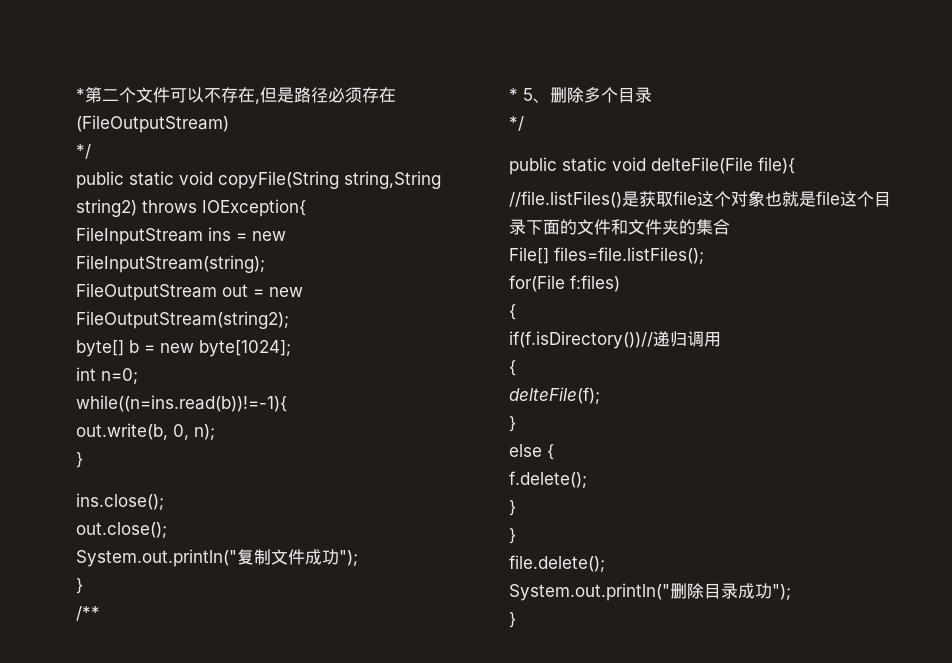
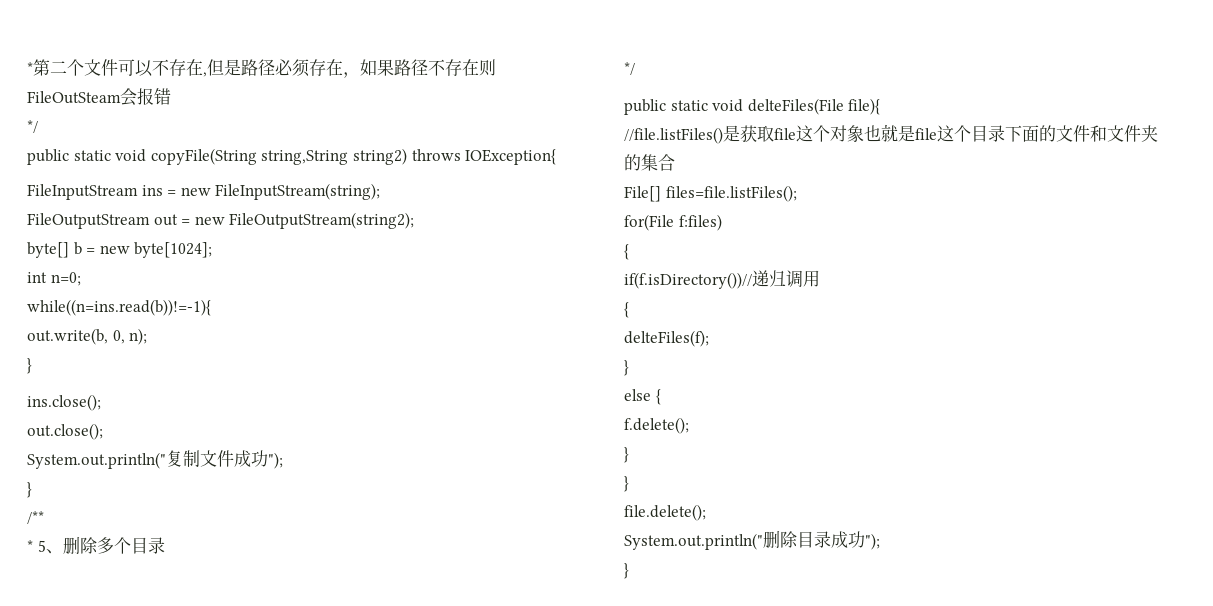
[76,115,229,133] (FileOutputStream) -> [343,59,496,78] [27,88,171,106] ，如果路径不存在则FileOutSteam会报错
[651,157,753,174] delteFile(File -> [747,98,844,115] delteFiles(File
[509,387,600,404] delteFile(f); -> [624,330,709,347] delteFiles(f);

